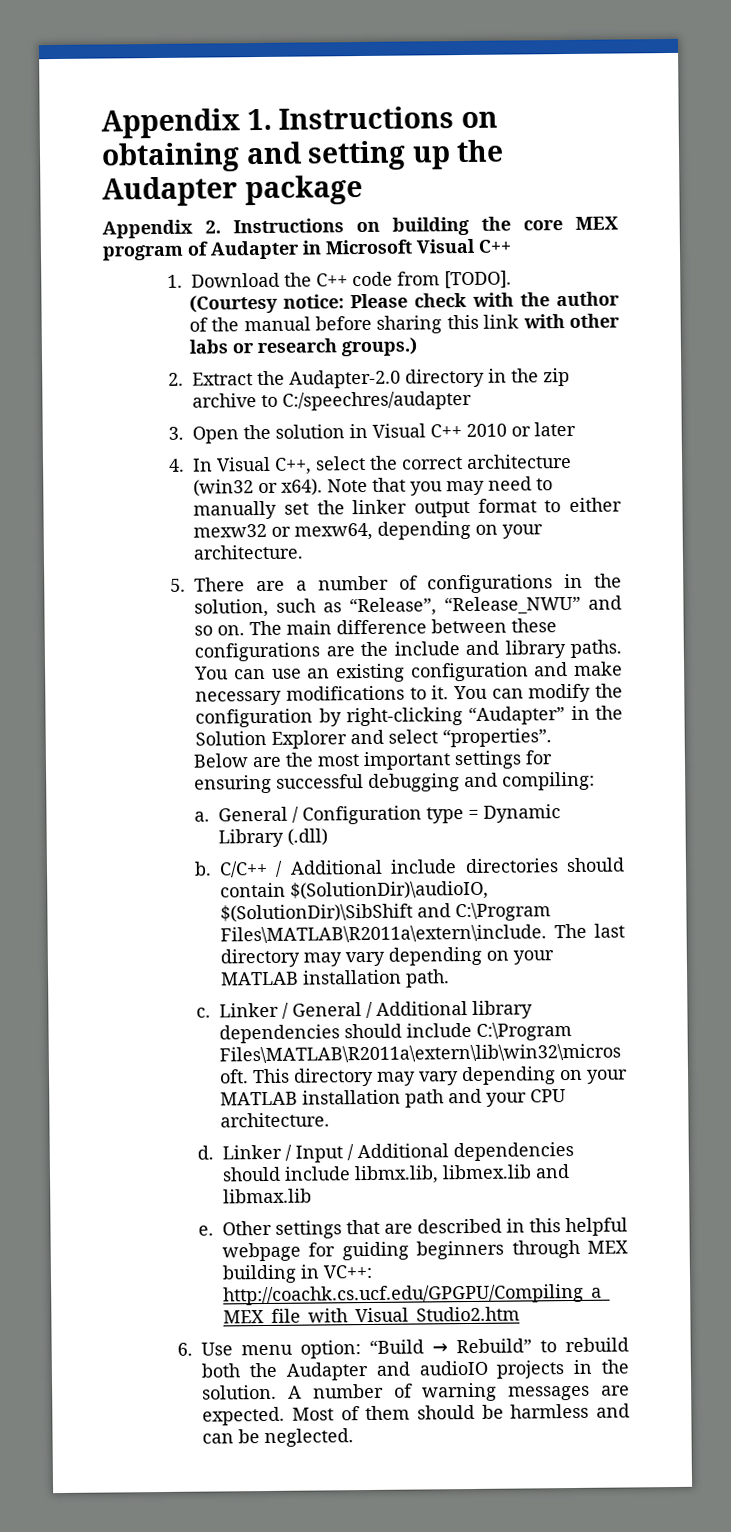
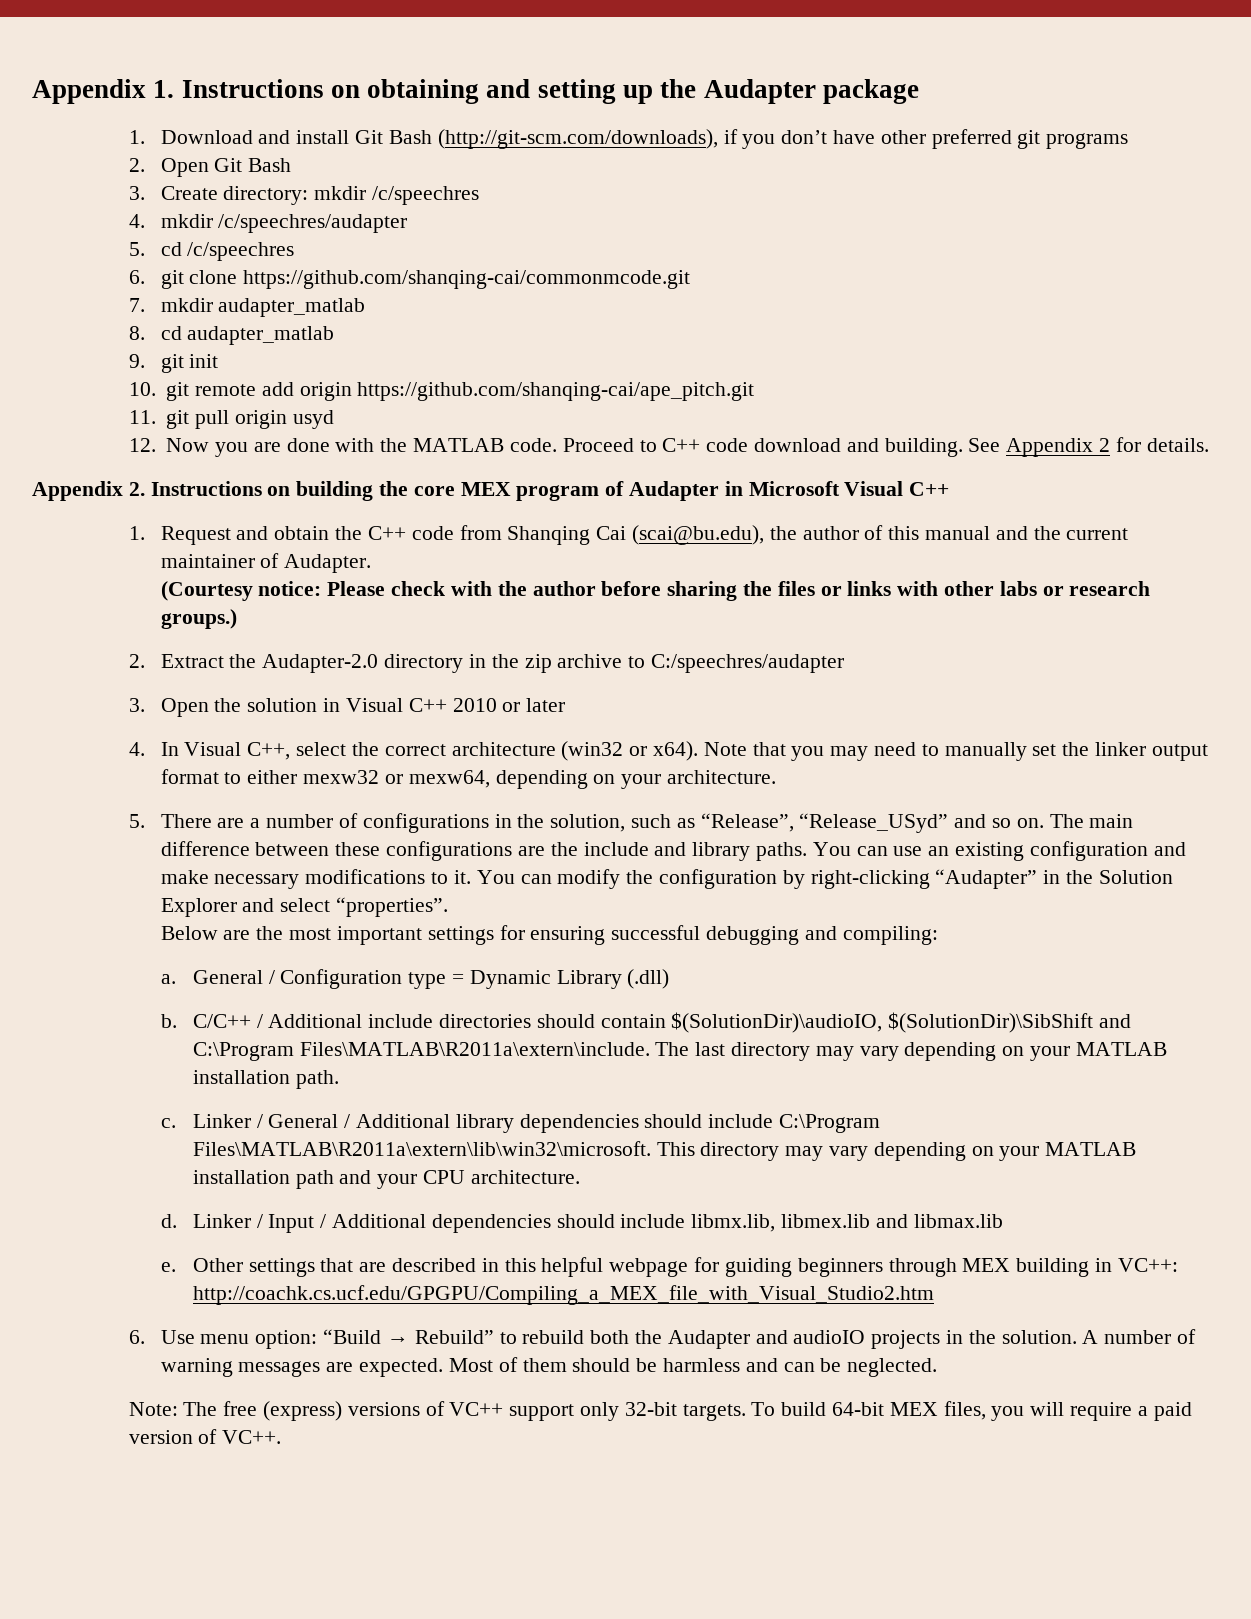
(363, 190) none -> [128,129,1129,149] [128,158,292,177] [128,186,480,205] [128,214,408,233] [128,242,295,261] [128,270,691,289] [128,298,366,317] [128,326,335,345] [128,354,219,373] [128,382,755,401] [128,410,334,429] [128,437,1209,457] // 1. Download and install Git Bash (http://git-scm.com/downloads), if you don’t have other preferred git programs // 2. Open Git Bash // 3. Create directory: mkdir /c/speechres // 4. mkdir /c/speechres/audapter // 5. cd /c/speechres // 6. git clone https://github.com/shanqing-cai/commonmcode.git // 7. mkdir audapter_matlab // 8. cd audapter_matlab // 9. git init // 10. git remote add origin https://github.com/shanqing-cai/ape_pitch.git // 11. git pull origin usyd // 12. Now you are done with the MATLAB code. Proceed to C++ code download and building. See Appendix 2 for details.
[191,272,281,288] Download -> [160,526,330,545] Request and obtain
[444,270,513,289] [TODO]. -> [507,525,1129,545] [160,553,372,573] Shanqing Cai (scai@bu.edu), the author of this manual and the current maintainer of Audapter.
[188,314,520,334] of the manual before sharing this link -> [601,581,892,601] before sharing the files or links
[444,595,582,615] “Release_NWU” -> [799,813,949,833] “Release_USyd”
(355, 1438) none -> [128,1401,1192,1421] [128,1429,282,1444] // Note: The free (express) versions of VC++ support only 32-bit targets. To build 64-bit MEX files, you will require a paid version of VC++.

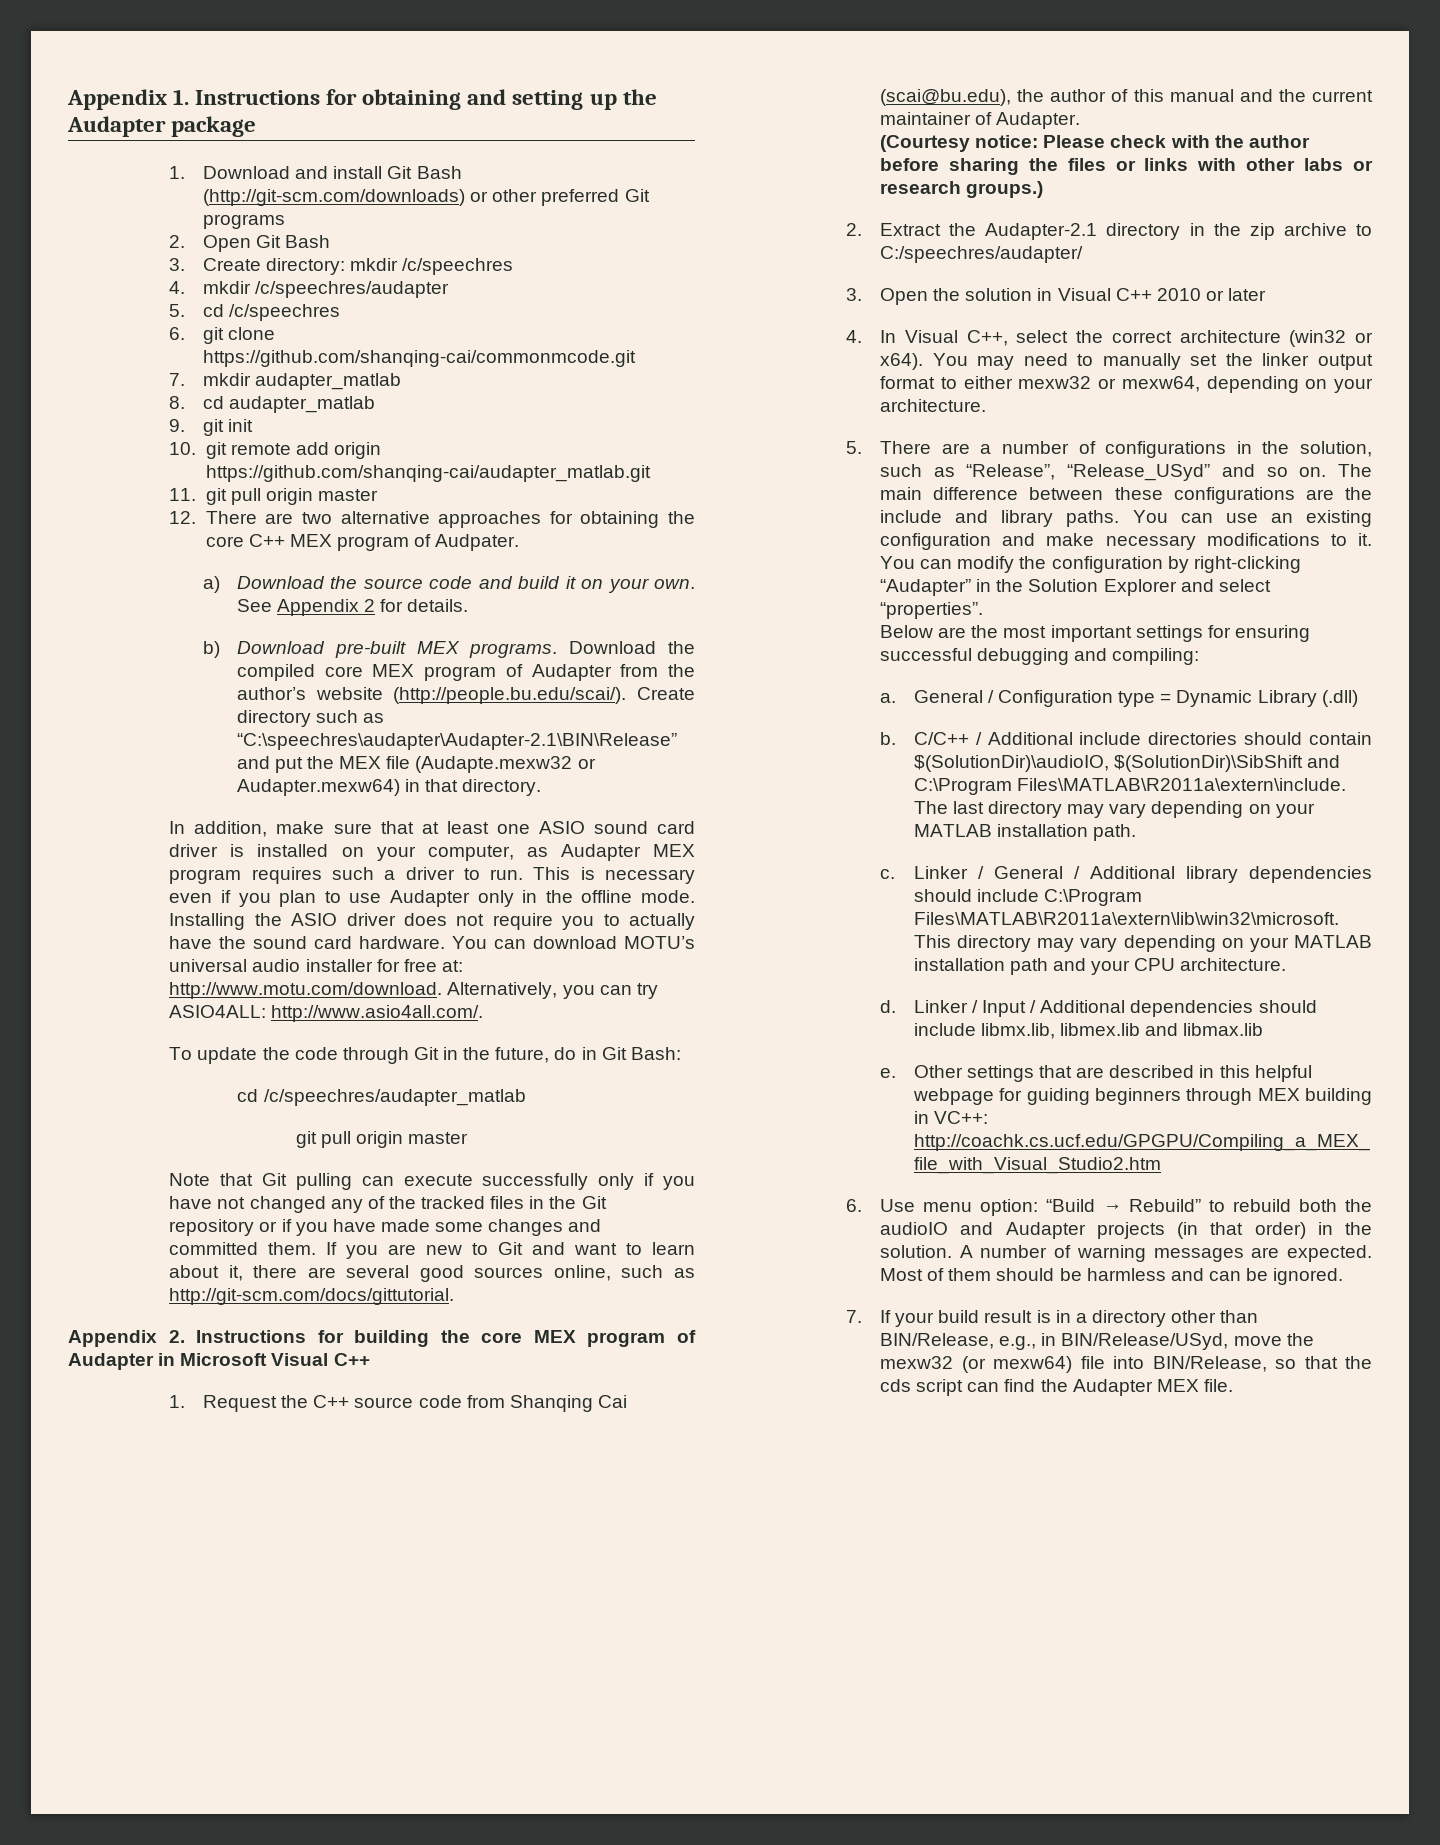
[330,85,360,98] on -> [326,89,358,105] for
[437,129,875,149] (http://git-scm.com/downloads), if you don’t have -> [203,189,489,206] (http://git-scm.com/downloads) or
[1017,130,1041,149] git -> [624,189,650,202] Git
[357,382,755,401] https://github.com/shanqing-cai/ape_pitch.git -> [205,465,651,482] https://github.com/shanqing-cai/audapter_matlab.git
[292,410,334,429] usyd -> [318,489,379,501] master
[166,438,963,457] Now you are done with the MATLAB code. Proceed to C++ code download and building. -> [205,511,695,528] [205,534,520,551] [203,576,695,593] There are two alternative approaches for obtaining the core C++ MEX program of Audpater. // a) Download the source code and build it on your own.
(1209, 445) none -> [203,641,696,658] [236,664,695,681] [236,687,696,704] [236,710,385,727] [236,733,677,750] [236,756,596,773] [236,779,542,796] [169,821,695,837] [169,844,695,861] [169,867,695,884] [169,890,695,907] [169,913,696,930] [169,936,695,949] [169,959,463,972] [169,982,658,999] [169,1005,484,1022] [169,1047,681,1064] [237,1089,526,1106] [295,1131,469,1148] [169,1173,696,1190] [169,1196,607,1213] [169,1219,602,1236] [169,1242,695,1259] [169,1265,695,1282] [169,1288,455,1305] // b) Download pre-built MEX programs. Download the compiled core MEX program of Audapter from the author’s website (http://people.bu.edu/scai/). Create directory such as “C:\speechres\audapter\Audapter-2.1\BIN\Release” and put the MEX file (Audapte.mexw32 or Audapter.mexw64) in that directory. // In addition, make sure that at least one ASIO sound card driver is installed on your computer, as Audapter MEX program requires such a driver to run. This is necessary even if you plan to use Audapter only in the offline mode. Installing the ASIO driver does not require you to actually have the sound card hardware. You can download MOTU’s universal audio installer for free at: http://www.motu.com/download. Alternatively, you can try ASIO4ALL: http://www.asio4all.com/. // To update the code through Git in the future, do in Git Bash: // cd /c/speechres/audapter_matlab // git pull origin master // Note that Git pulling can execute successfully only if you have not changed any of the tracked files in the Git repository or if you have made some changes and committed them. If you are new to Git and want to learn about it, there are several good sources online, such as http://git-scm.com/docs/gittutorial.
[267,486,291,496] on -> [317,1330,344,1343] for
[236,526,330,540] and obtain -> (278, 1403) none
(406, 533) none -> [354,1397,414,1408] source
[262,654,379,673] Audapter-2.0 -> [985,223,1098,240] Audapter-2.1
[650,654,844,673] C:/speechres/audapter -> [880,246,1084,263] C:/speechres/audapter/
[703,742,825,761] Note that you -> [932,353,968,366] You
[667,1330,941,1349] Audapter and audioIO projects -> [880,1222,1306,1239] audioIO and Audapter projects (in that order)
[847,1358,938,1377] [128,1401,1192,1421] [128,1429,282,1444] neglected. // Note: The free (express) versions of VC++ support only 32-bit targets. To build 64-bit MEX files, you will require a paid version of VC++. -> [1273,1268,1344,1285] [846,1310,1259,1327] [880,1333,1314,1350] [880,1356,1372,1373] [880,1379,1233,1396] ignored. // 7. If your build result is in a directory other than BIN/Release, e.g., in BIN/Release/USyd, move the mexw32 (or mexw64) file into BIN/Release, so that the cds script can find the Audapter MEX file.

